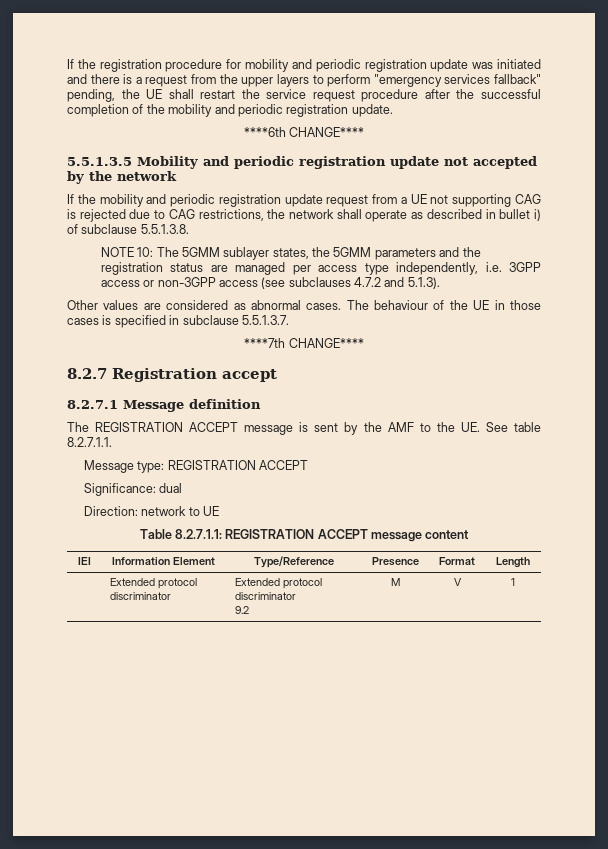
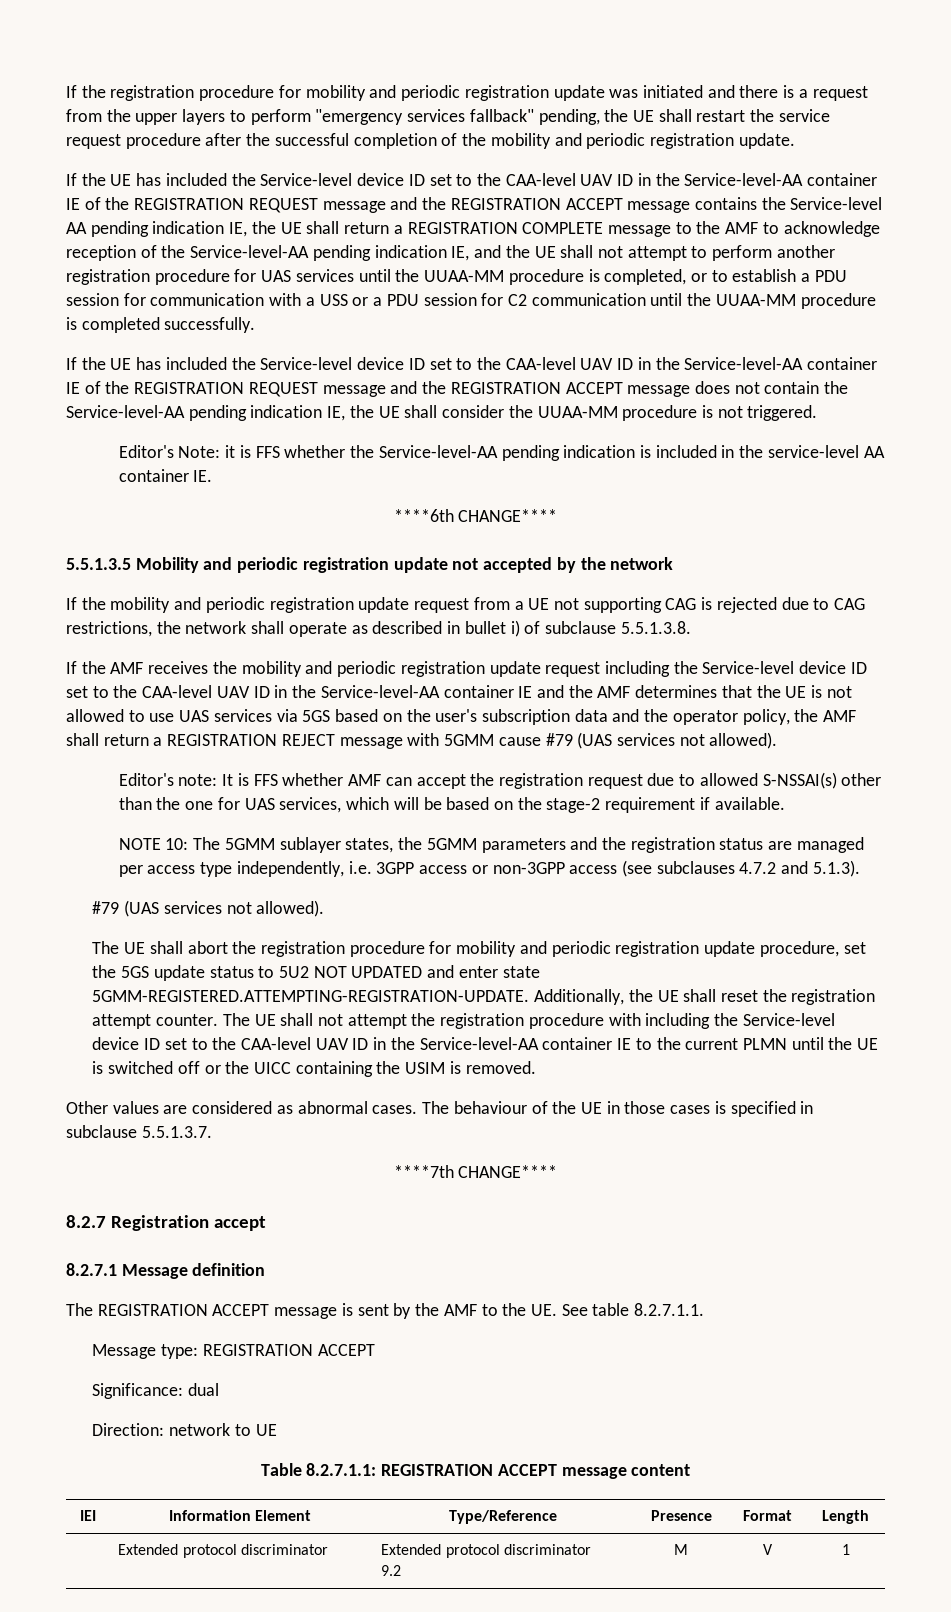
(393, 110) none -> [66,173,878,186] [66,197,883,213] [66,221,880,237] [66,245,835,261] [66,269,847,285] [66,293,876,309] [66,317,256,333] [66,357,878,370] [66,381,849,397] [66,405,818,421] [118,445,885,461] [118,469,213,482] // If the UE has included the Service-level device ID set to the CAA-level UAV ID in the Service-level-AA container IE of the REGISTRATION REQUEST message and the REGISTRATION ACCEPT message contains the Service-level AA pending indication IE, the UE shall return a REGISTRATION COMPLETE message to the AMF to acknowledge reception of the Service-level-AA pending indication IE, and the UE shall not attempt to perform another registration procedure for UAS services until the UUAA-MM procedure is completed, or to establish a PDU session for communication with a USS or a PDU session for C2 communication until the UUAA-MM procedure is completed successfully. // If the UE has included the Service-level device ID set to the CAA-level UAV ID in the Service-level-AA container IE of the REGISTRATION REQUEST message and the REGISTRATION ACCEPT message does not contain the Service-level-AA pending indication IE, the UE shall consider the UUAA-MM procedure is not triggered. // Editor's Note: it is FFS whether the Service-level-AA pending indication is included in the service-level AA container IE.
(189, 229) none -> [66,661,867,677] [66,685,852,698] [66,709,857,725] [66,732,778,749] [118,772,882,789] [118,797,785,813] // If the AMF receives the mobility and periodic registration update request including the Service-level device ID set to the CAA-level UAV ID in the Service-level-AA container IE and the AMF determines that the UE is not allowed to use UAS services via 5GS based on the user's subscription data and the operator policy, the AMF shall return a REGISTRATION REJECT message with 5GMM cause #79 (UAS services not allowed). // Editor's note: It is FFS whether AMF can accept the registration request due to allowed S-NSSAI(s) other than the one for UAS services, which will be based on the stage-2 requirement if available.
(440, 283) none -> [92,900,325,917] [92,941,866,957] [92,965,540,981] [92,989,876,1005] [92,1013,835,1029] [92,1037,879,1050] [92,1061,536,1077] // #79 (UAS services not allowed). // The UE shall abort the registration procedure for mobility and periodic registration update procedure, set the 5GS update status to 5U2 NOT UPDATED and enter state 5GMM-REGISTERED.ATTEMPTING-REGISTRATION-UPDATE. Additionally, the UE shall reset the registration attempt counter. The UE shall not attempt the registration procedure with including the Service-level device ID set to the CAA-level UAV ID in the Service-level-AA container IE to the current PLMN until the UE is switched off or the UICC containing the USIM is removed.

